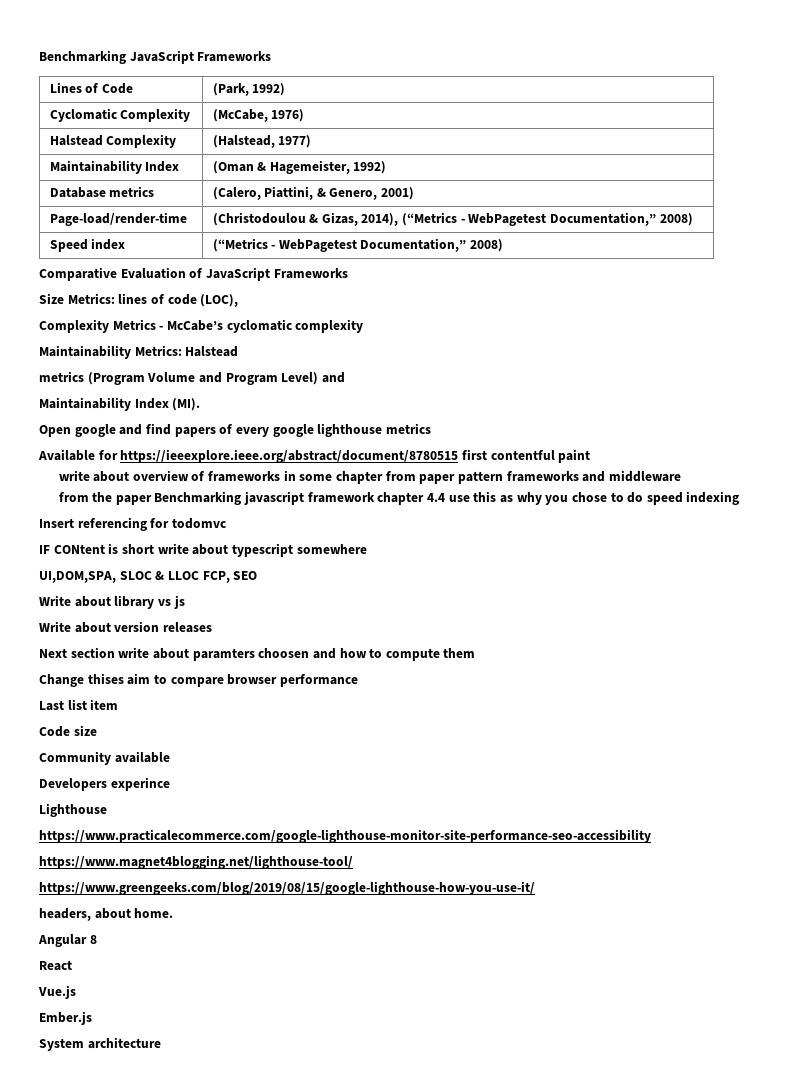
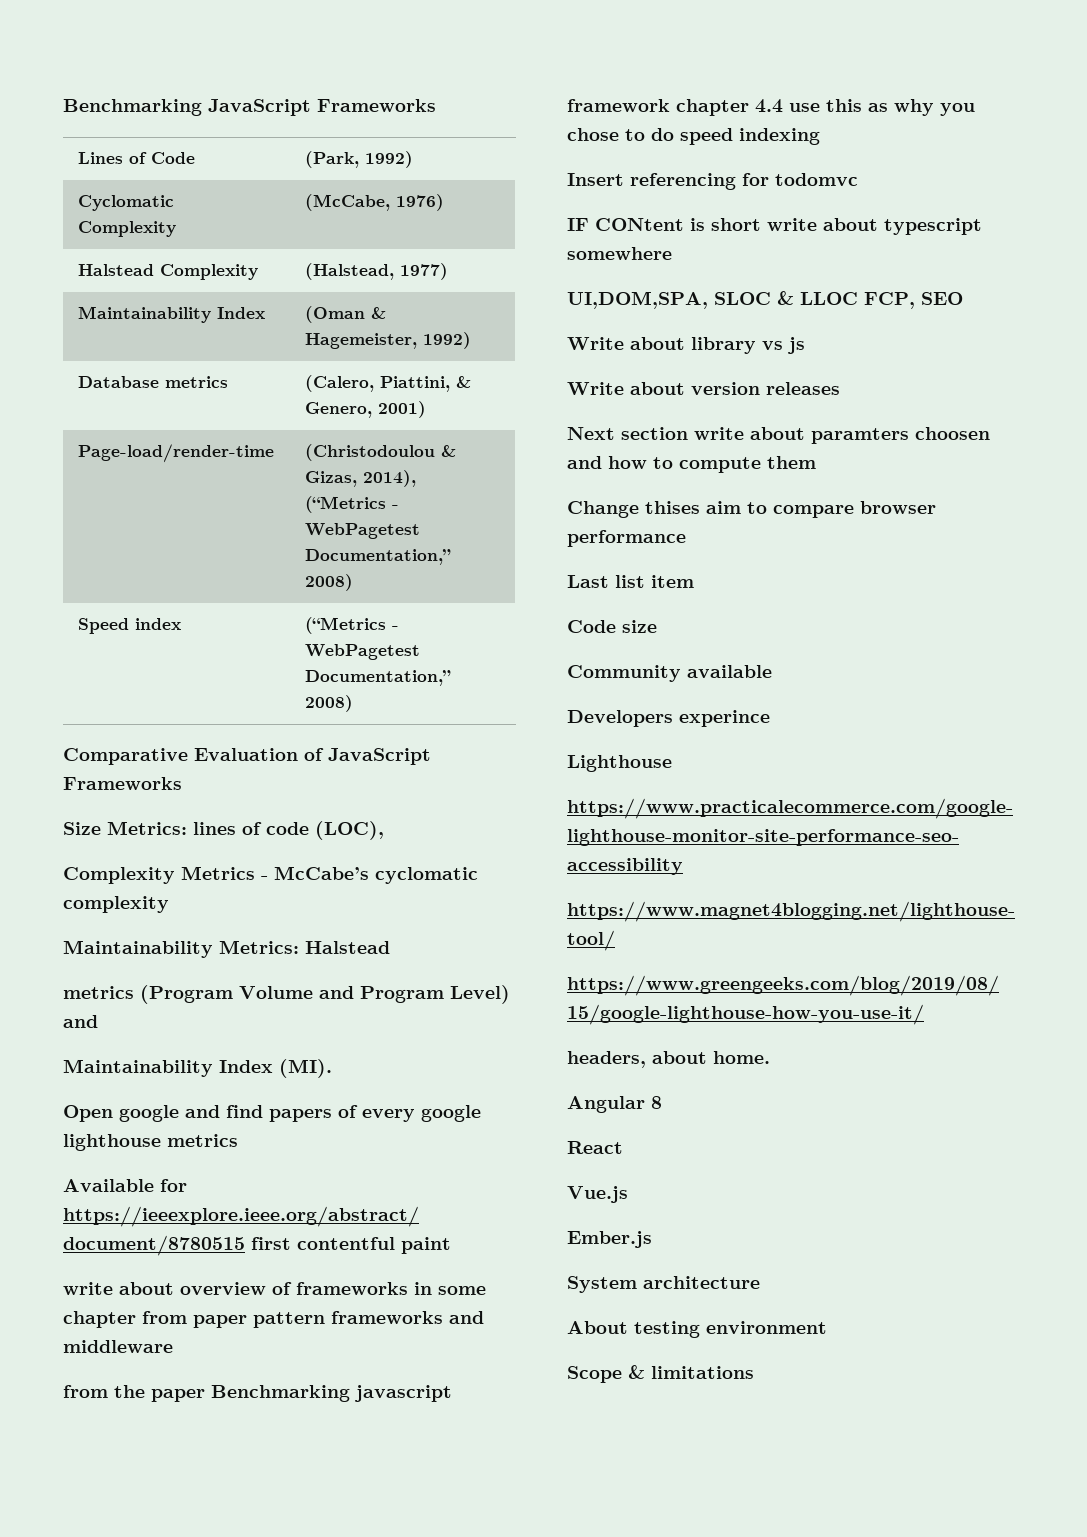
(161, 1043) none -> [567,1321,827,1338] [567,1365,754,1383] // About testing environment // Scope & limitations

